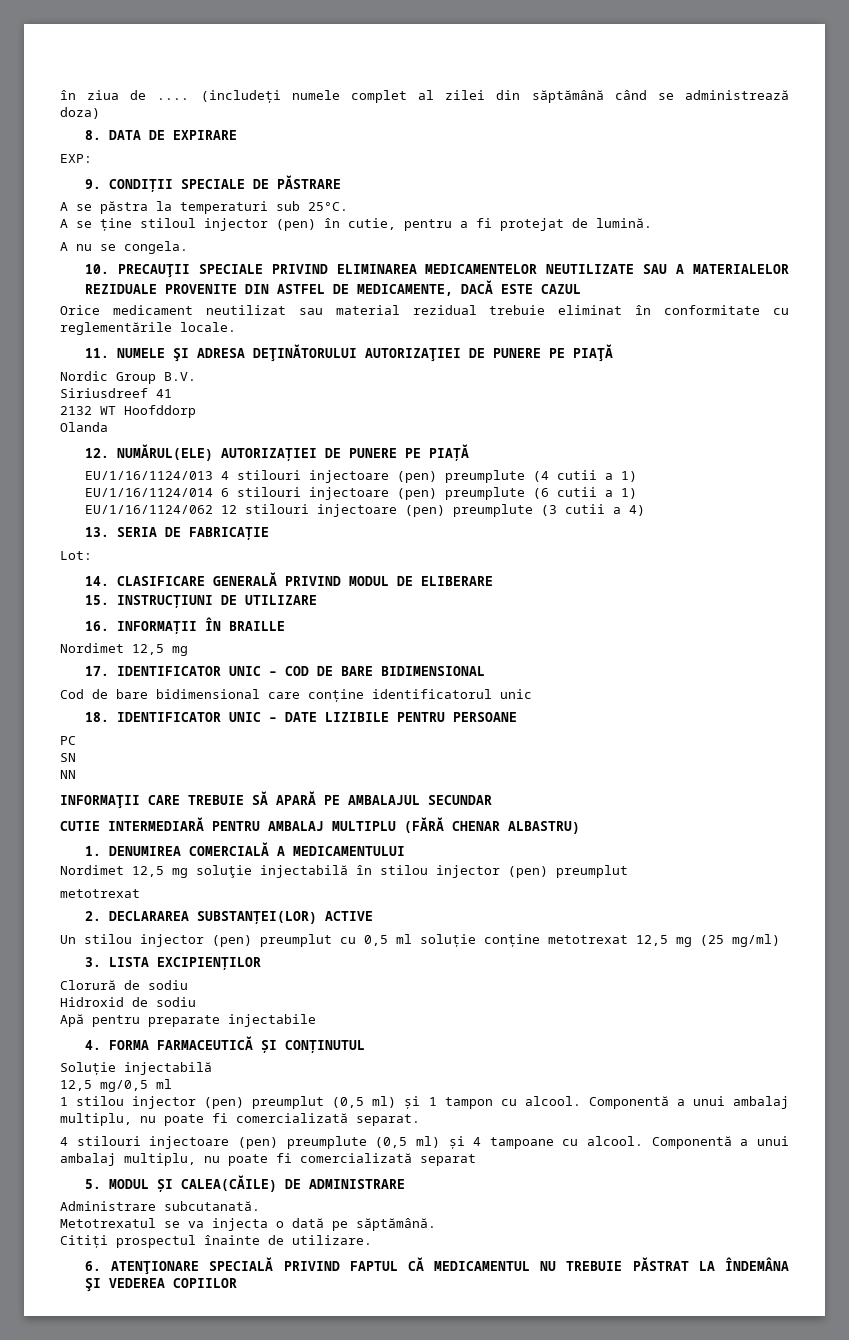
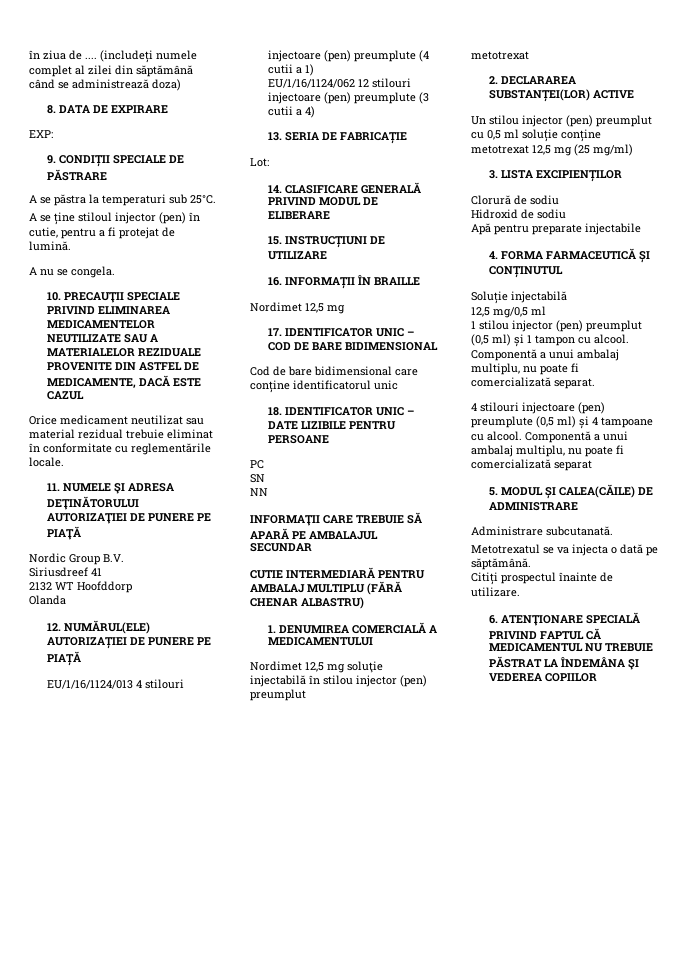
[85,487,638,500] // EU/1/16/1124/014 6 stilouri injectoare (pen) preumplute (6 cutii a 1) -> (315, 70) none

